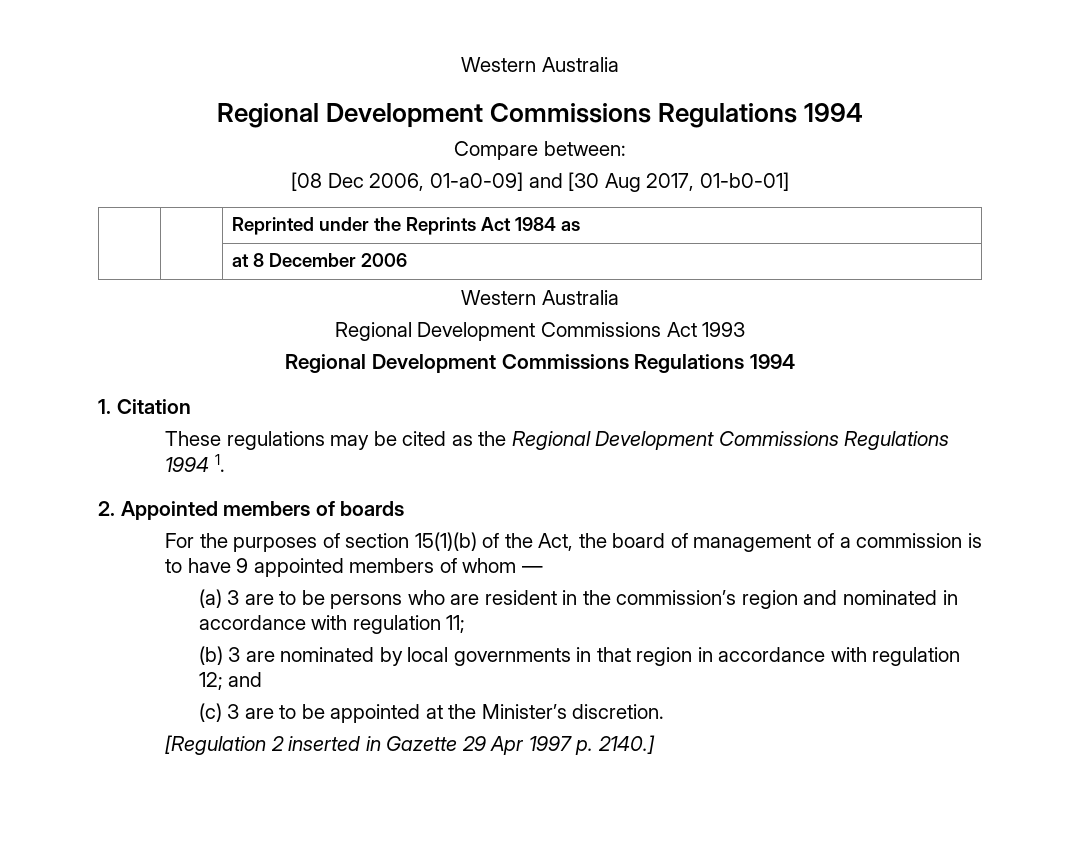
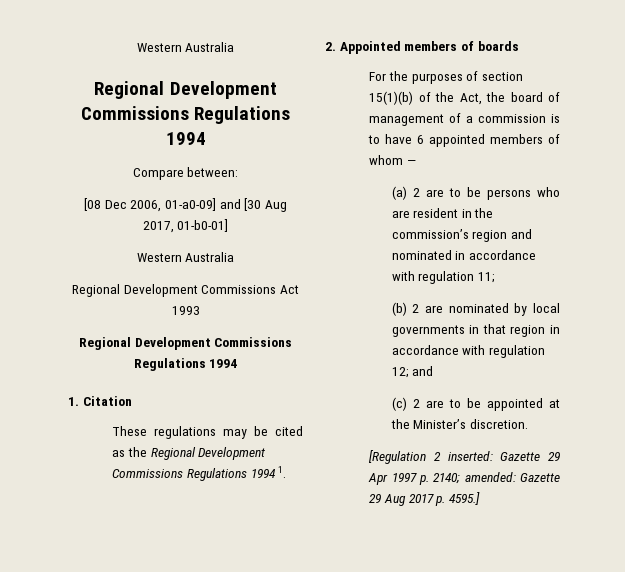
[232,217,581,235] [232,253,408,267] // | | Reprinted under the Reprints Act 1984 as // | | at 8 December 2006 -> (229, 225) none
[236,558,249,573] 9 -> [417,135,425,144] 6
[227,590,240,605] 3 -> [412,188,420,197] 2
[228,647,241,662] 3 -> [412,304,420,313] 2
[227,704,240,719] 3 -> [412,399,420,408] 2
[288,736,381,751] inserted in -> [447,451,493,461] inserted:
[597,735,655,754] 2140.] -> [433,472,560,484] [369,492,480,506] 2140; amended: Gazette 29 Aug 2017 p. 4595.]

